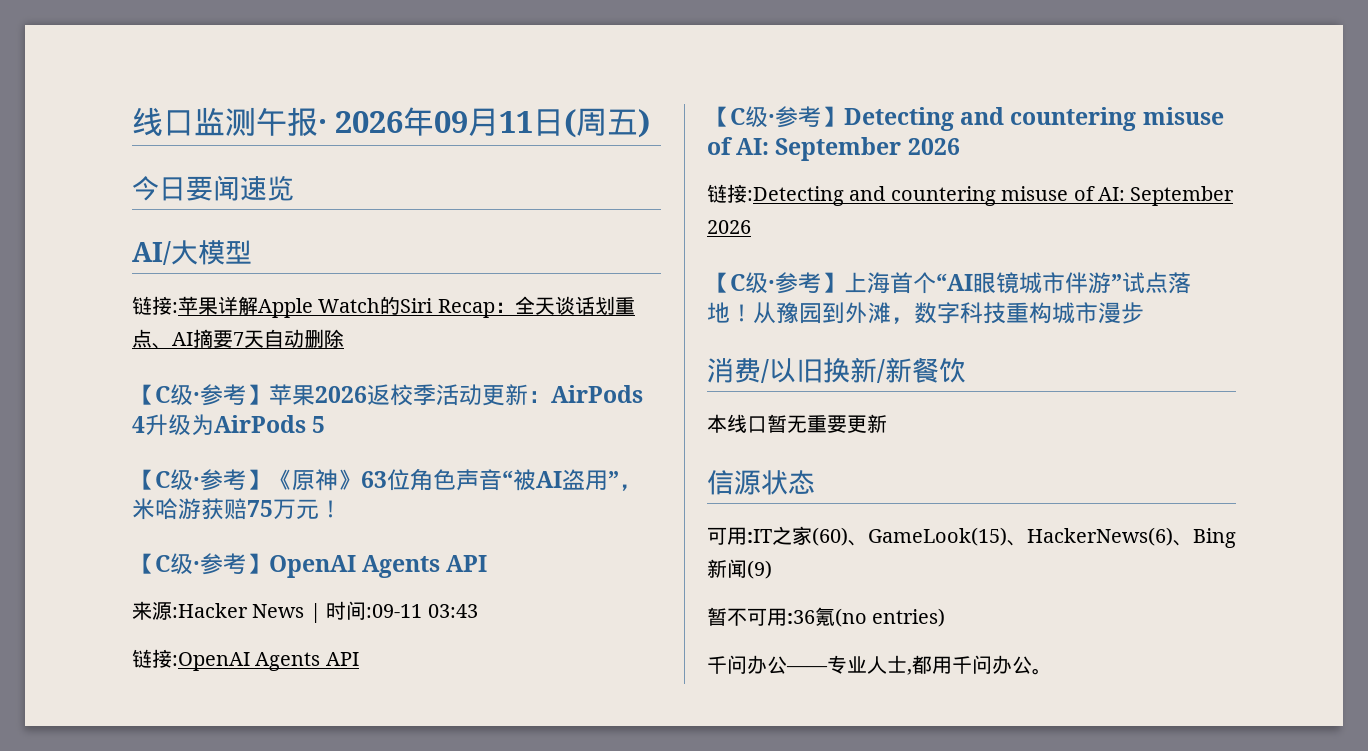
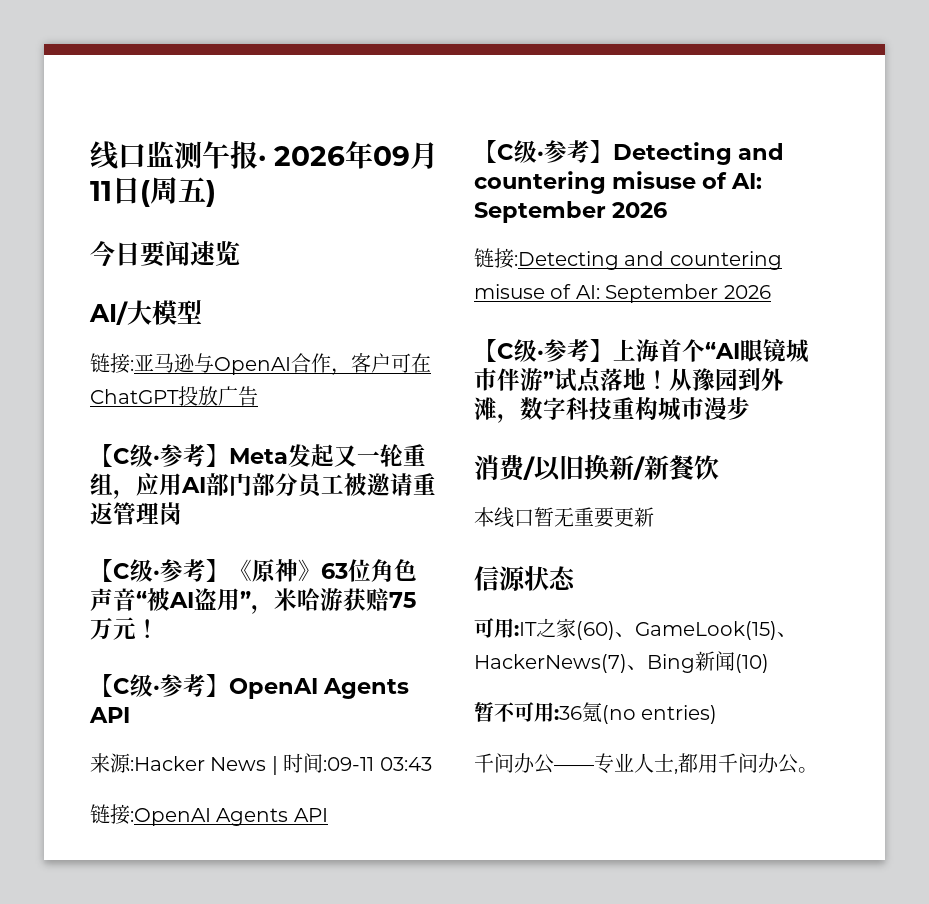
[178,296,635,318] [132,329,344,349] [132,384,643,406] [132,414,326,436] 苹果详解Apple Watch的Siri Recap：全天谈话划重点、AI摘要7天自动删除 // 【C级·参考】苹果2026返校季活动更新：AirPods 4升级为AirPods 5 -> [134,353,431,376] [90,386,258,406] [90,444,426,467] [90,473,436,499] [90,502,182,525] 亚马逊与OpenAI合作，客户可在ChatGPT投放广告 // 【C级·参考】Meta发起又一轮重组，应用AI部门部分员工被邀请重返管理岗
[1027,527,1173,546] HackerNews(6) -> [474,654,627,673] HackerNews(7)
[747,560,772,579] (9) -> [735,654,769,673] (10)

